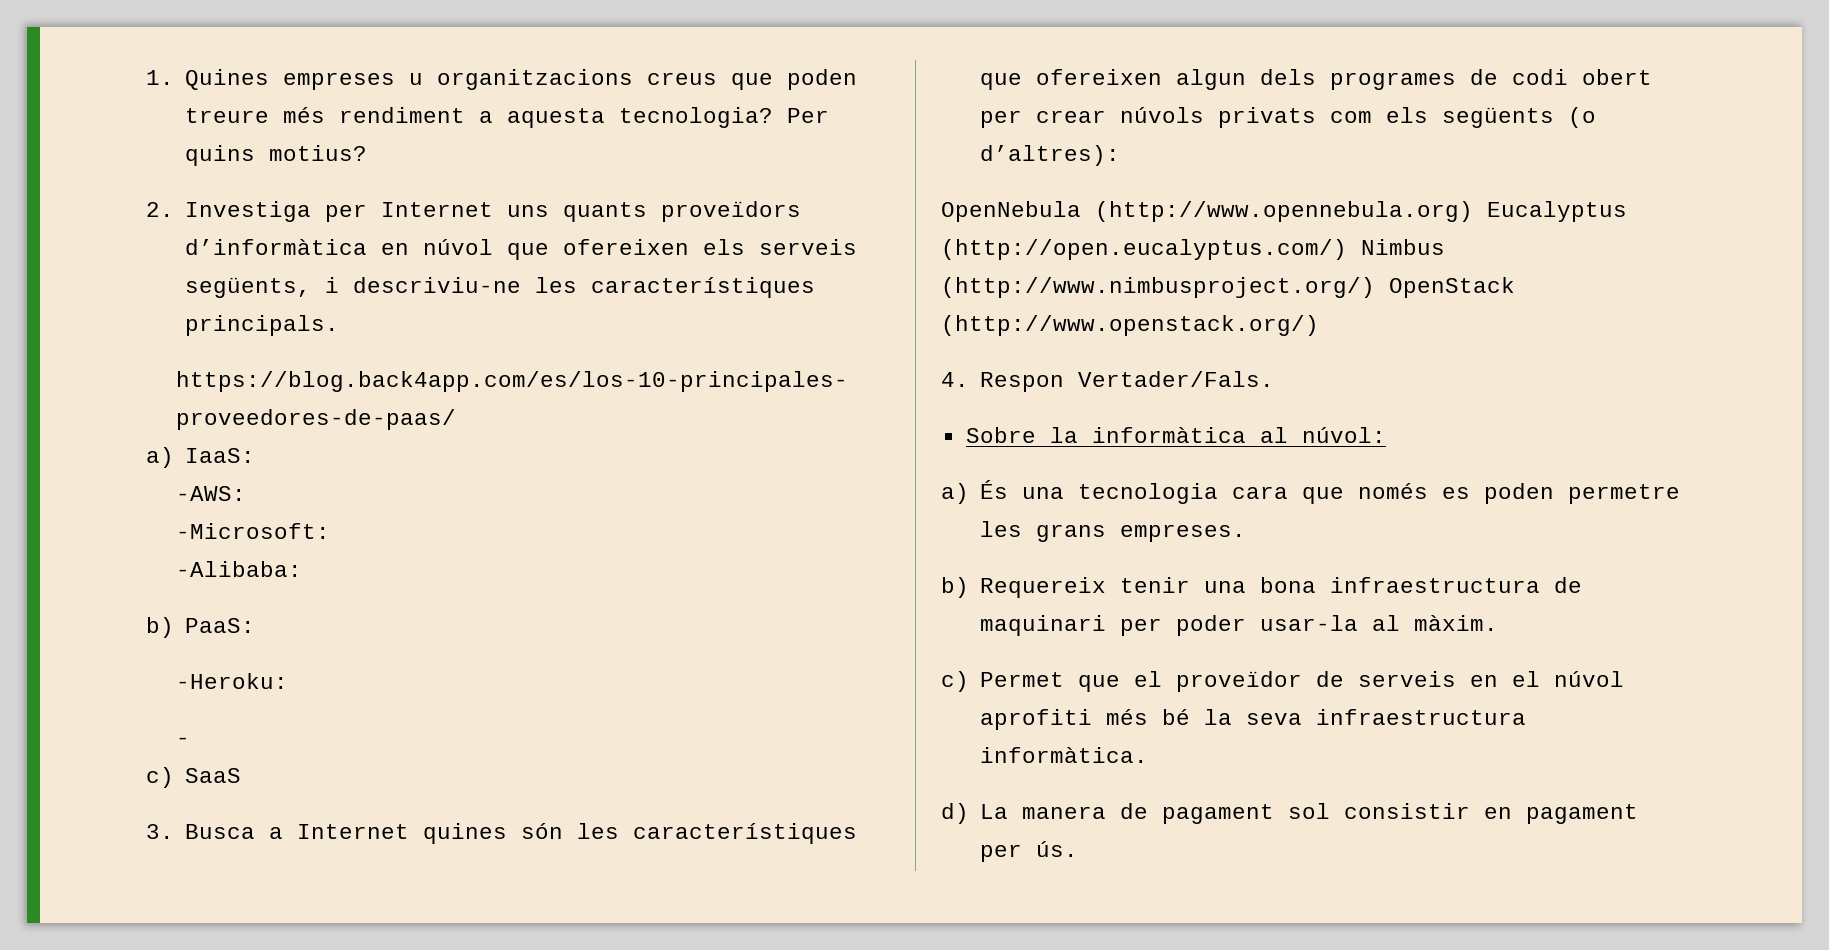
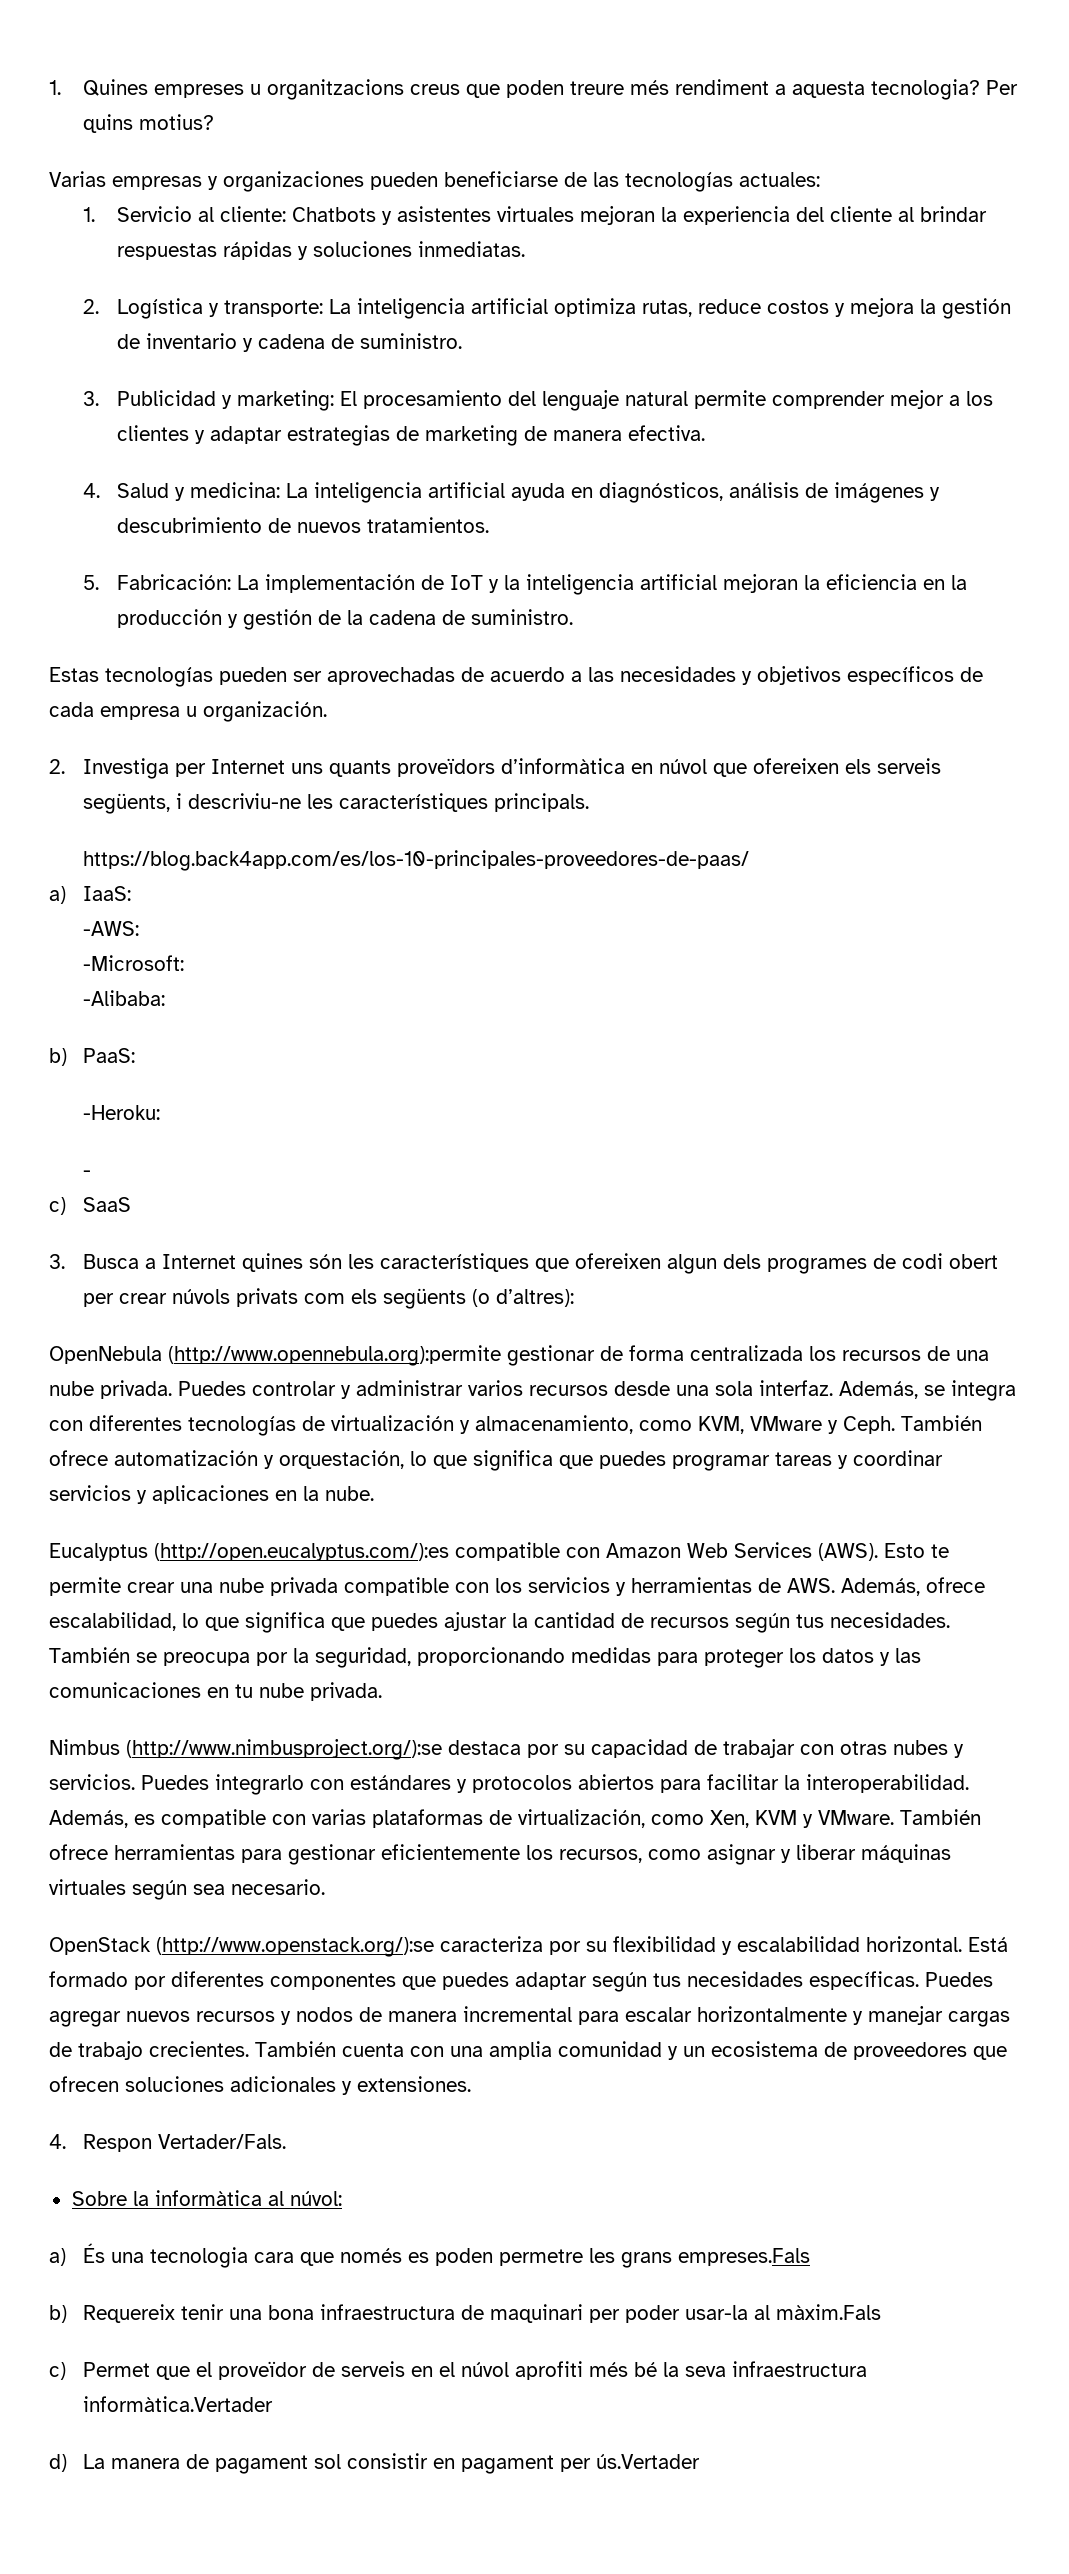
(368, 153) none -> [49,171,820,192] [83,206,988,225] [117,241,526,260] [83,298,1012,319] [117,333,463,352] [83,390,994,411] [117,425,706,446] [83,482,941,503] [117,517,490,533] [83,574,968,595] [117,609,574,630] [49,666,983,687] [49,701,327,722] // Varias empresas y organizaciones pueden beneficiarse de las tecnologías actuales: // 1. Servicio al cliente: Chatbots y asistentes virtuales mejoran la experiencia del cliente al brindar respuestas rápidas y soluciones inmediatas. // 2. Logística y transporte: La inteligencia artificial optimiza rutas, reduce costos y mejora la gestión de inventario y cadena de suministro. // 3. Publicidad y marketing: El procesamiento del lenguaje natural permite comprender mejor a los clientes y adaptar estrategias de marketing de manera efectiva. // 4. Salud y medicina: La inteligencia artificial ayuda en diagnósticos, análisis de imágenes y descubrimiento de nuevos tratamientos. // 5. Fabricación: La implementación de IoT y la inteligencia artificial mejoran la eficiencia en la producción y gestión de la cadena de suministro. // Estas tecnologías pueden ser aprovechadas de acuerdo a las necesidades y objetivos específicos de cada empresa u organización.
[1095,201,1627,222] [941,239,1445,260] [941,277,1515,298] [941,315,1319,336] (http://www.opennebula.org) Eucalyptus (http://open.eucalyptus.com/) Nimbus (http://www.nimbusproject.org/) OpenStack (http://www.openstack.org/) -> [168,1345,989,1366] [49,1380,1016,1401] [49,1415,982,1436] [49,1450,943,1471] [49,1485,374,1504] [49,1542,949,1561] [49,1577,985,1596] [49,1612,950,1633] [49,1647,921,1668] [49,1682,382,1701] [49,1739,964,1760] [49,1774,969,1795] [49,1809,981,1828] [49,1844,951,1865] [49,1879,325,1900] [49,1936,1008,1957] [49,1971,993,1992] [49,2006,1010,2027] [49,2041,1007,2060] [49,2076,471,2095] (http://www.opennebula.org):permite gestionar de forma centralizada los recursos de una nube privada. Puedes controlar y administrar varios recursos desde una sola interfaz. Además, se integra con diferentes tecnologías de virtualización y almacenamiento, como KVM, VMware y Ceph. También ofrece automatización y orquestación, lo que significa que puedes programar tareas y coordinar servicios y aplicaciones en la nube. // Eucalyptus (http://open.eucalyptus.com/):es compatible con Amazon Web Services (AWS). Esto te permite crear una nube privada compatible con los servicios y herramientas de AWS. Además, ofrece escalabilidad, lo que significa que puedes ajustar la cantidad de recursos según tus necesidades. También se preocupa por la seguridad, proporcionando medidas para proteger los datos y las comunicaciones en tu nube privada. // Nimbus (http://www.nimbusproject.org/):se destaca por su capacidad de trabajar con otras nubes y servicios. Puedes integrarlo con estándares y protocolos abiertos para facilitar la interoperabilidad. Además, es compatible con varias plataformas de virtualización, como Xen, KVM y VMware. También ofrece herramientas para gestionar eficientemente los recursos, como asignar y liberar máquinas virtuales según sea necesario. // OpenStack (http://www.openstack.org/):se caracteriza por su flexibilidad y escalabilidad horizontal. Está formado por diferentes componentes que puedes adaptar según tus necesidades específicas. Puedes agregar nuevos recursos y nodos de manera incremental para escalar horizontalmente y manejar cargas de trabajo crecientes. También cuenta con una amplia comunidad y un ecosistema de proveedores que ofrecen soluciones adicionales y extensiones.
[1120,524,1247,542] empreses. -> [678,2248,811,2266] empreses.Fals
[1414,615,1499,631] màxim. -> [776,2304,882,2320] màxim.Fals
[980,747,1149,763] informàtica. -> [83,2396,274,2412] informàtica.Vertader
[1036,841,1079,857] ús. -> [596,2454,701,2469] ús.Vertader

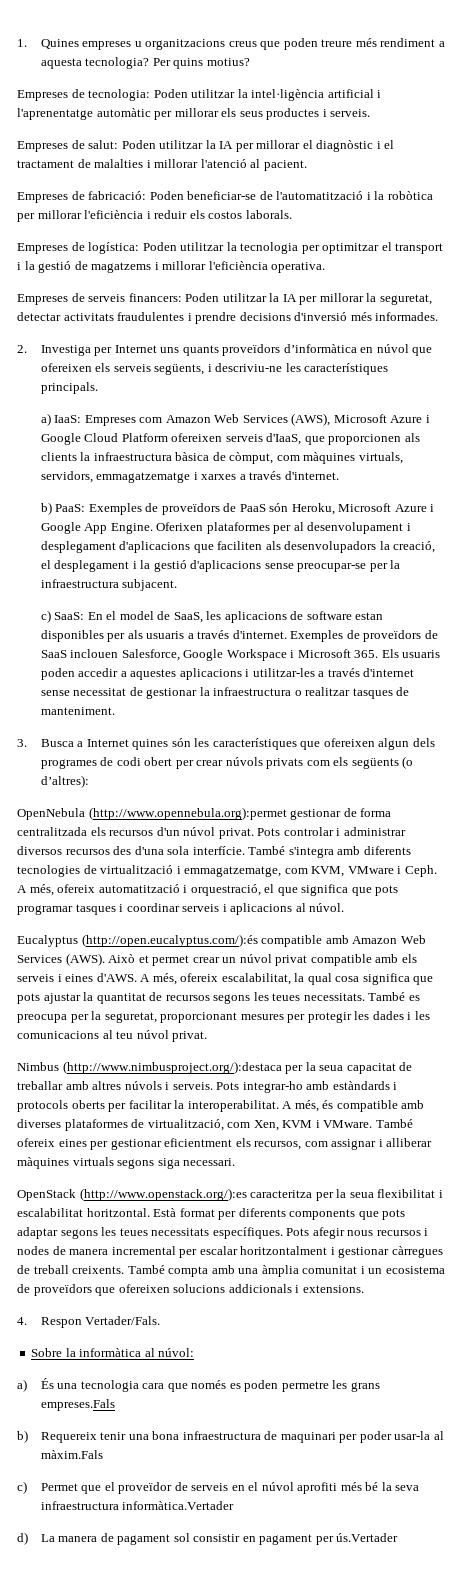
[49,171,820,192] [83,206,988,225] [117,241,526,260] [83,298,1012,319] [117,333,463,352] [83,390,994,411] [117,425,706,446] [83,482,941,503] [117,517,490,533] [83,574,968,595] [117,609,574,630] [49,666,983,687] [49,701,327,722] Varias empresas y organizaciones pueden beneficiarse de las tecnologías actuales: // 1. Servicio al cliente: Chatbots y asistentes virtuales mejoran la experiencia del cliente al brindar respuestas rápidas y soluciones inmediatas. // 2. Logística y transporte: La inteligencia artificial optimiza rutas, reduce costos y mejora la gestión de inventario y cadena de suministro. // 3. Publicidad y marketing: El procesamiento del lenguaje natural permite comprender mejor a los clientes y adaptar estrategias de marketing de manera efectiva. // 4. Salud y medicina: La inteligencia artificial ayuda en diagnósticos, análisis de imágenes y descubrimiento de nuevos tratamientos. // 5. Fabricación: La implementación de IoT y la inteligencia artificial mejoran la eficiencia en la producción y gestión de la cadena de suministro. // Estas tecnologías pueden ser aprovechadas de acuerdo a las necesidades y objetivos específicos de cada empresa u organización. -> [17,89,382,101] [17,108,371,120] [17,140,395,152] [17,159,307,171] [17,191,433,203] [17,210,292,222] [17,242,444,254] [17,261,326,273] [17,293,432,305] [17,312,439,324] Empreses de tecnologia: Poden utilitzar la intel·ligència artificial i l'aprenentatge automàtic per millorar els seus productes i serveis. // Empreses de salut: Poden utilitzar la IA per millorar el diagnòstic i el tractament de malalties i millorar l'atenció al pacient. // Empreses de fabricació: Poden beneficiar-se de l'automatització i la robòtica per millorar l'eficiència i reduir els costos laborals. // Empreses de logística: Poden utilitzar la tecnologia per optimitzar el transport i la gestió de magatzems i millorar l'eficiència operativa. // Empreses de serveis financers: Poden utilitzar la IA per millorar la seguretat, detectar activitats fraudulentes i prendre decisions d'inversió més informades.
[83,850,750,871] [49,886,132,904] [83,921,140,936] [83,955,185,971] [83,990,166,1006] [49,1048,136,1066] [83,1105,161,1120] [83,1170,92,1177] [49,1197,132,1215] https://blog.back4app.com/es/los-10-principales-proveedores-de-paas/ // a) IaaS: // -AWS: // -Microsoft: // -Alibaba: // b) PaaS: // -Heroku: // - // c) SaaS -> [40,413,430,426] [40,433,420,445] [40,452,403,464] [40,471,339,483] [40,502,435,515] [40,522,411,534] [40,541,436,553] [40,560,401,572] [40,579,178,591] [40,610,384,623] [40,630,438,642] [40,649,441,661] [40,668,415,680] [40,687,410,699] [40,707,115,715] a) IaaS: Empreses com Amazon Web Services (AWS), Microsoft Azure i Google Cloud Platform ofereixen serveis d'IaaS, que proporcionen als clients la infraestructura bàsica de còmput, com màquines virtuals, servidors, emmagatzematge i xarxes a través d'internet. // b) PaaS: Exemples de proveïdors de PaaS són Heroku, Microsoft Azure i Google App Engine. Oferixen plataformes per al desenvolupament i desplegament d'aplicacions que faciliten als desenvolupadors la creació, el desplegament i la gestió d'aplicacions sense preocupar-se per la infraestructura subjacent. // c) SaaS: En el model de SaaS, les aplicacions de software estan disponibles per als usuaris a través d'internet. Exemples de proveïdors de SaaS inclouen Salesforce, Google Workspace i Microsoft 365. Els usuaris poden accedir a aquestes aplicacions i utilitzar-les a través d'internet sense necessitat de gestionar la infraestructura o realitzar tasques de manteniment.
[168,1345,501,1366] (http://www.opennebula.org):permite -> [88,807,287,820] (http://www.opennebula.org):permet
[690,1345,989,1361] [49,1380,1016,1401] [49,1415,982,1436] [49,1450,943,1471] [49,1485,374,1504] [49,1542,949,1561] [49,1577,985,1596] [49,1612,438,1633] centralizada los recursos de una nube privada. Puedes controlar y administrar varios recursos desde una sola interfaz. Además, se integra con diferentes tecnologías de virtualización y almacenamiento, como KVM, VMware y Ceph. También ofrece automatización y orquestación, lo que significa que puedes programar tareas y coordinar servicios y aplicaciones en la nube. // Eucalyptus (http://open.eucalyptus.com/):es compatible con Amazon Web Services (AWS). Esto te permite crear una nube privada compatible con los servicios y herramientas de AWS. Además, ofrece escalabilidad, lo que significa que puedes -> [17,827,406,839] [17,846,411,858] [17,865,437,877] [17,884,399,896] [17,903,345,915] [17,934,426,947] [17,953,417,966] [17,973,434,985] [17,993,40,1004] centralitzada els recursos d'un núvol privat. Pots controlar i administrar diversos recursos des d'una sola interfície. També s'integra amb diferents tecnologies de virtualització i emmagatzematge, com KVM, VMware i Ceph. A més, ofereix automatització i orquestració, el que significa que pots programar tasques i coordinar serveis i aplicacions al núvol. // Eucalyptus (http://open.eucalyptus.com/):és compatible amb Amazon Web Services (AWS). Això et permet crear un núvol privat compatible amb els serveis i eines d'AWS. A més, ofereix escalabilitat, la qual cosa significa que pots
[534,1612,615,1628] cantidad -> [96,993,146,1004] quantitat
[735,1612,950,1633] [49,1647,921,1668] [49,1682,382,1701] [49,1739,964,1760] [49,1774,969,1795] [49,1809,981,1828] [49,1844,951,1865] [49,1879,325,1900] [49,1936,1008,1957] [49,1971,993,1992] [49,2006,1010,2027] [49,2041,1007,2060] [49,2076,471,2095] según tus necesidades. También se preocupa por la seguridad, proporcionando medidas para proteger los datos y las comunicaciones en tu nube privada. // Nimbus (http://www.nimbusproject.org/):se destaca por su capacidad de trabajar con otras nubes y servicios. Puedes integrarlo con estándares y protocolos abiertos para facilitar la interoperabilidad. Además, es compatible con varias plataformas de virtualización, como Xen, KVM y VMware. También ofrece herramientas para gestionar eficientemente los recursos, como asignar y liberar máquinas virtuales según sea necesario. // OpenStack (http://www.openstack.org/):se caracteriza por su flexibilidad y escalabilidad horizontal. Está formado por diferentes componentes que puedes adaptar según tus necesidades específicas. Puedes agregar nuevos recursos y nodos de manera incremental para escalar horizontalmente y manejar cargas de trabajo crecientes. También cuenta con una amplia comunidad y un ecosistema de proveedores que ofrecen soluciones adicionales y extensiones. -> [213,992,420,1004] [17,1011,430,1023] [17,1030,208,1042] [17,1061,413,1074] [17,1081,398,1093] [17,1100,425,1112] [17,1119,413,1131] [17,1138,433,1150] [17,1157,236,1169] [17,1188,443,1201] [17,1208,406,1220] [17,1227,429,1239] [17,1246,443,1258] [17,1265,445,1277] [17,1284,364,1296] segons les teues necessitats. També es preocupa per la seguretat, proporcionant mesures per protegir les dades i les comunicacions al teu núvol privat. // Nimbus (http://www.nimbusproject.org/):destaca per la seua capacitat de treballar amb altres núvols i serveis. Pots integrar-ho amb estàndards i protocols oberts per facilitar la interoperabilitat. A més, és compatible amb diverses plataformes de virtualització, com Xen, KVM i VMware. També ofereix eines per gestionar eficientment els recursos, com assignar i alliberar màquines virtuals segons siga necessari. // OpenStack (http://www.openstack.org/):es caracteritza per la seua flexibilitat i escalabilitat horitzontal. Està format per diferents components que pots adaptar segons les teues necessitats específiques. Pots afegir nous recursos i nodes de manera incremental per escalar horitzontalment i gestionar càrregues de treball creixents. També compta amb una àmplia comunitat i un ecosistema de proveïdors que ofereixen solucions addicionals i extensions.

